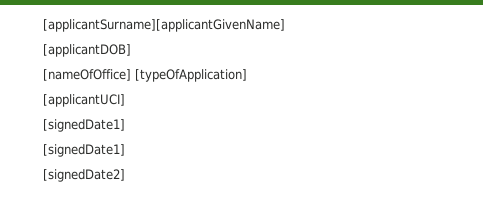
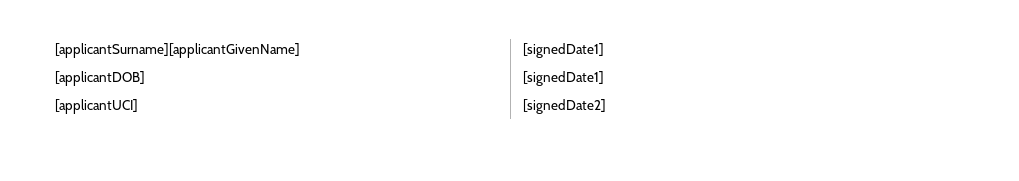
[43,69,247,82] // [nameOfOffice] [typeOfApplication] -> (145, 78) none

